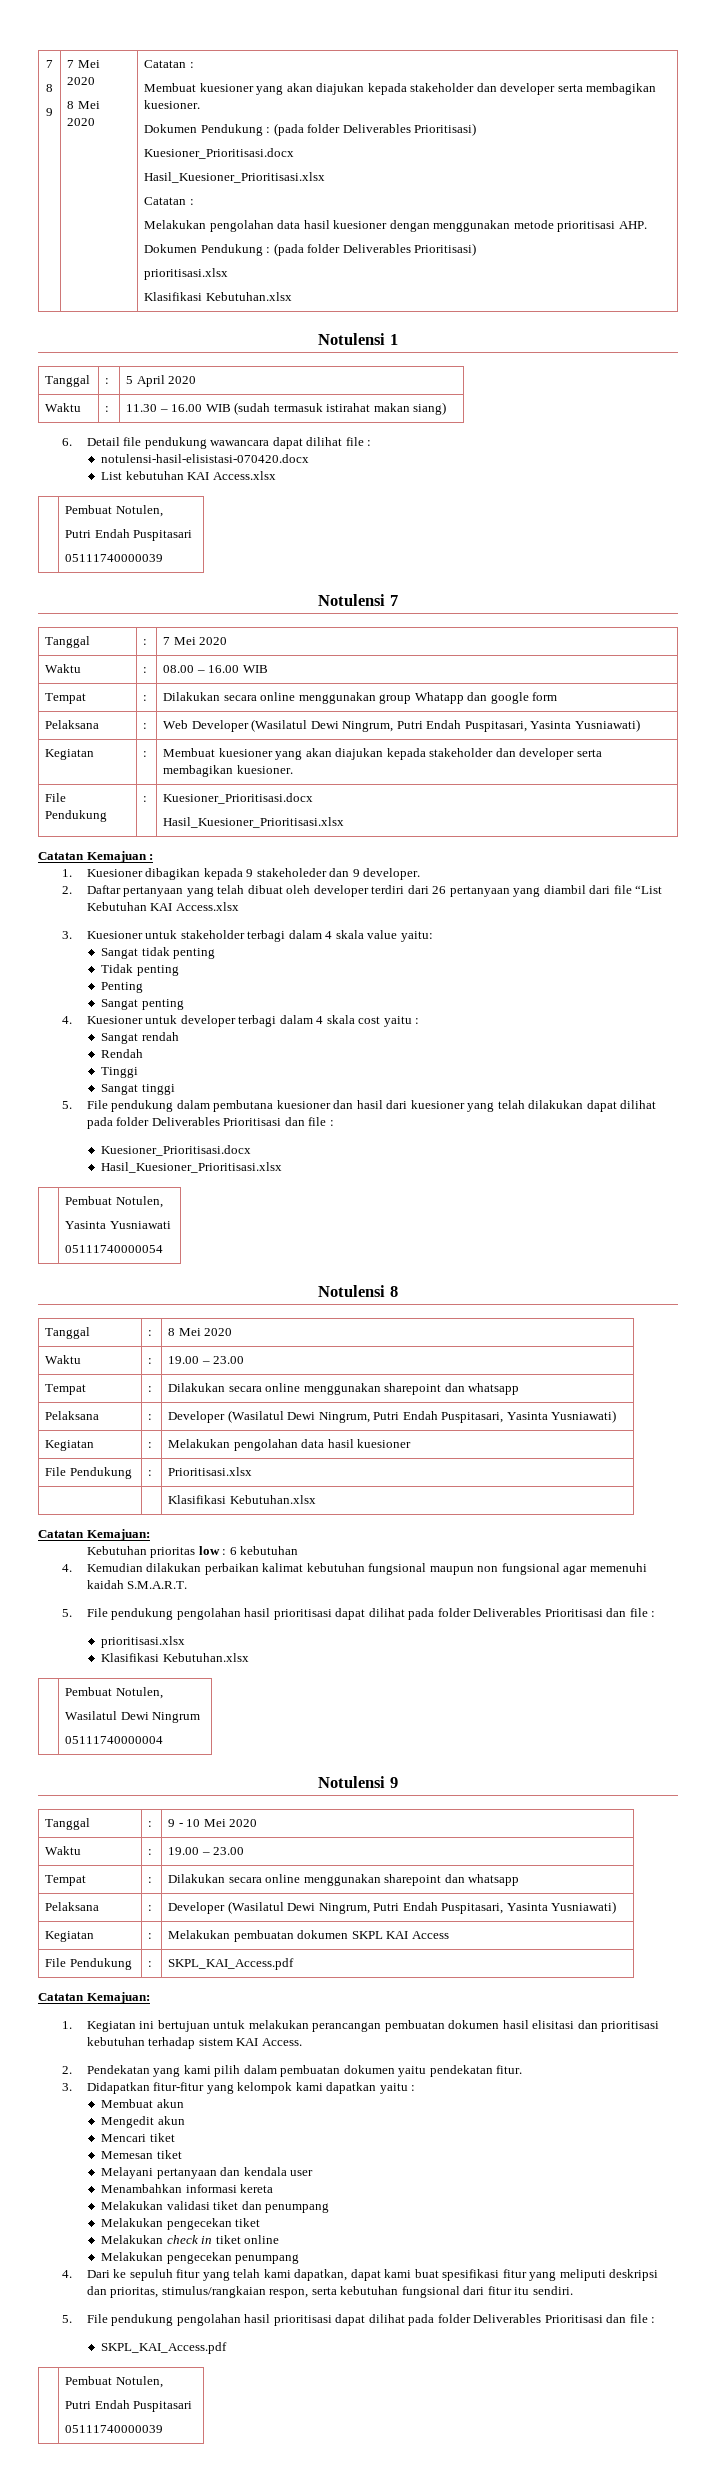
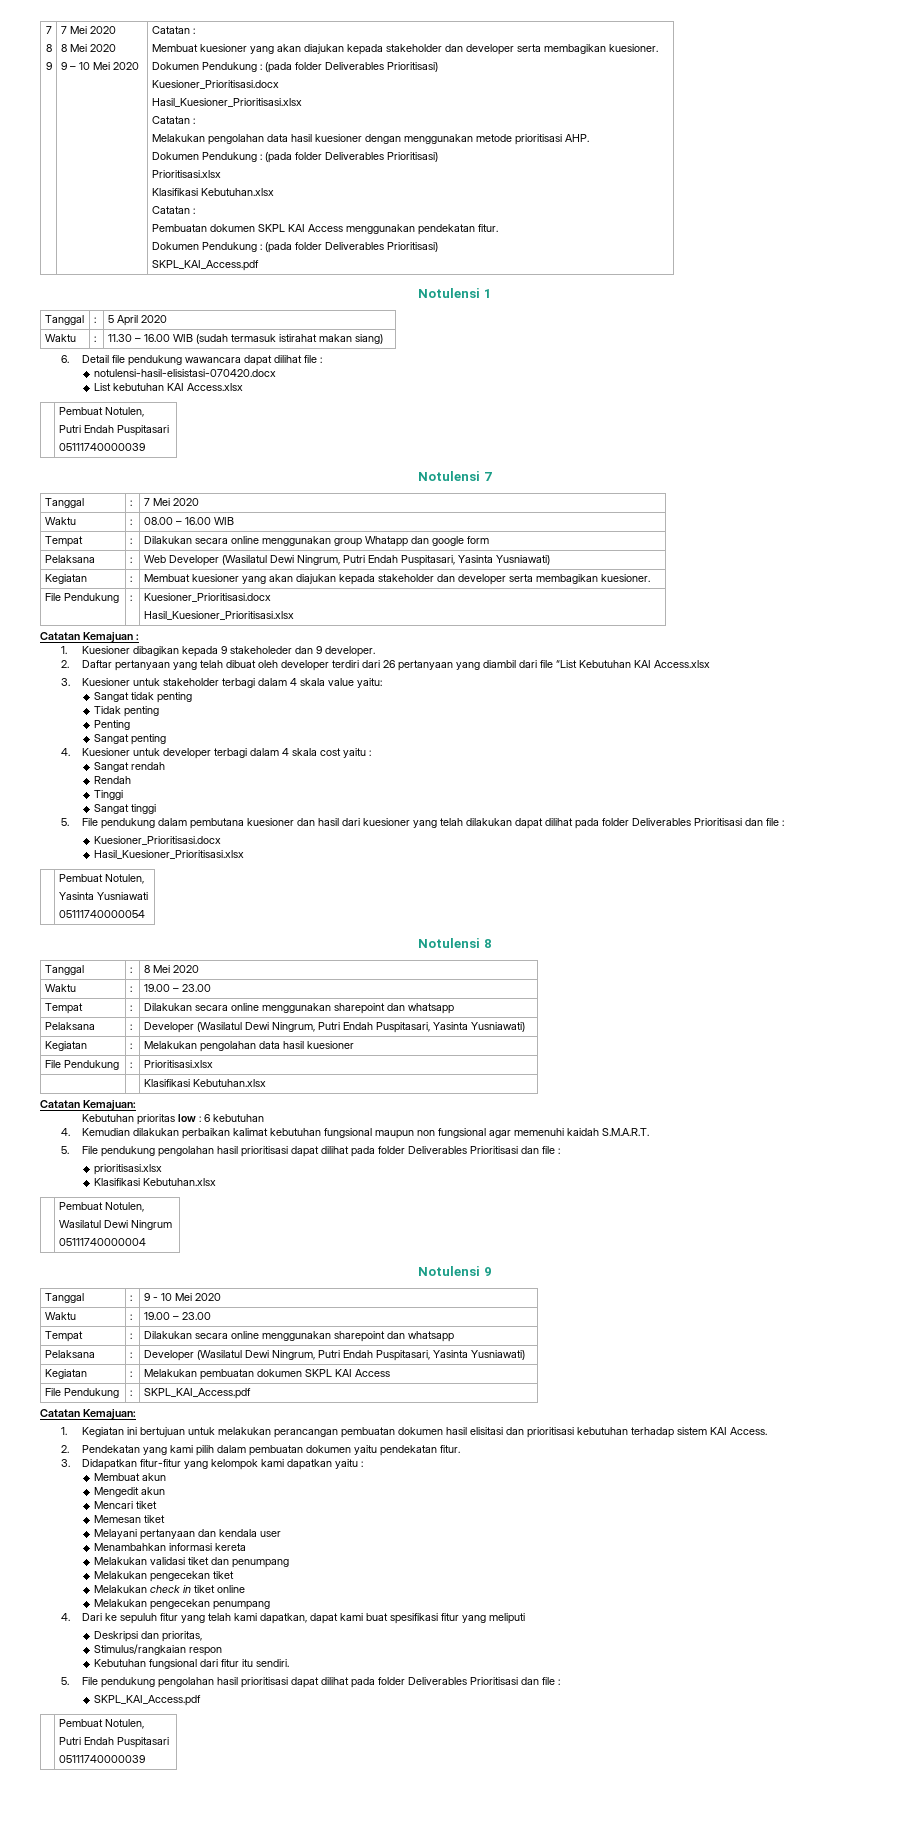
(96, 122) none -> [60,62,139,70] // 9 – 10 Mei 2020
[144,268,229,280] [144,292,292,301] prioritisasi.xlsx // Klasifikasi Kebutuhan.xlsx -> [151,170,221,178] [151,188,274,196] [151,206,195,214] [151,224,498,235] [151,242,438,253] [151,260,259,271] Prioritisasi.xlsx // Klasifikasi Kebutuhan.xlsx // Catatan : // Pembuatan dokumen SKPL KAI Access menggunakan pendekatan fitur. // Dokumen Pendukung : (pada folder Deliverables Prioritisasi) // SKPL_KAI_Access.pdf
[609,2269,659,2281] deskripsi -> [93,1631,138,1642] // Deskripsi
[161,2286,399,2298] stimulus/rangkaian respon, serta kebutuhan -> [93,1644,222,1656] [93,1659,146,1667] // Stimulus/rangkaian respon // Kebutuhan

